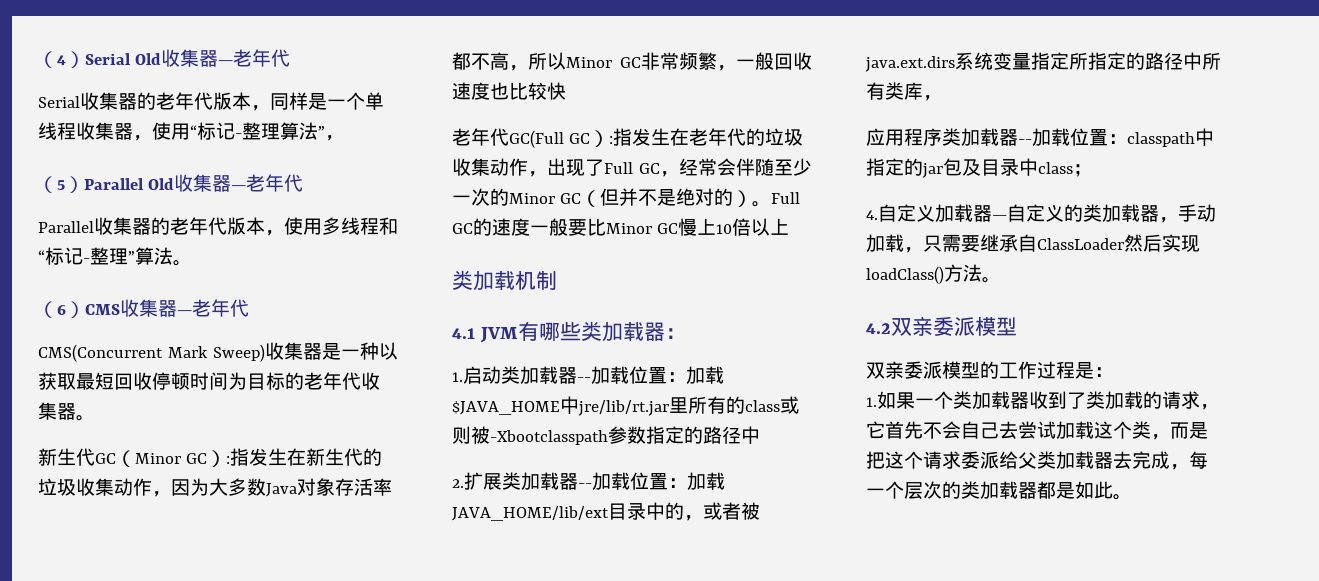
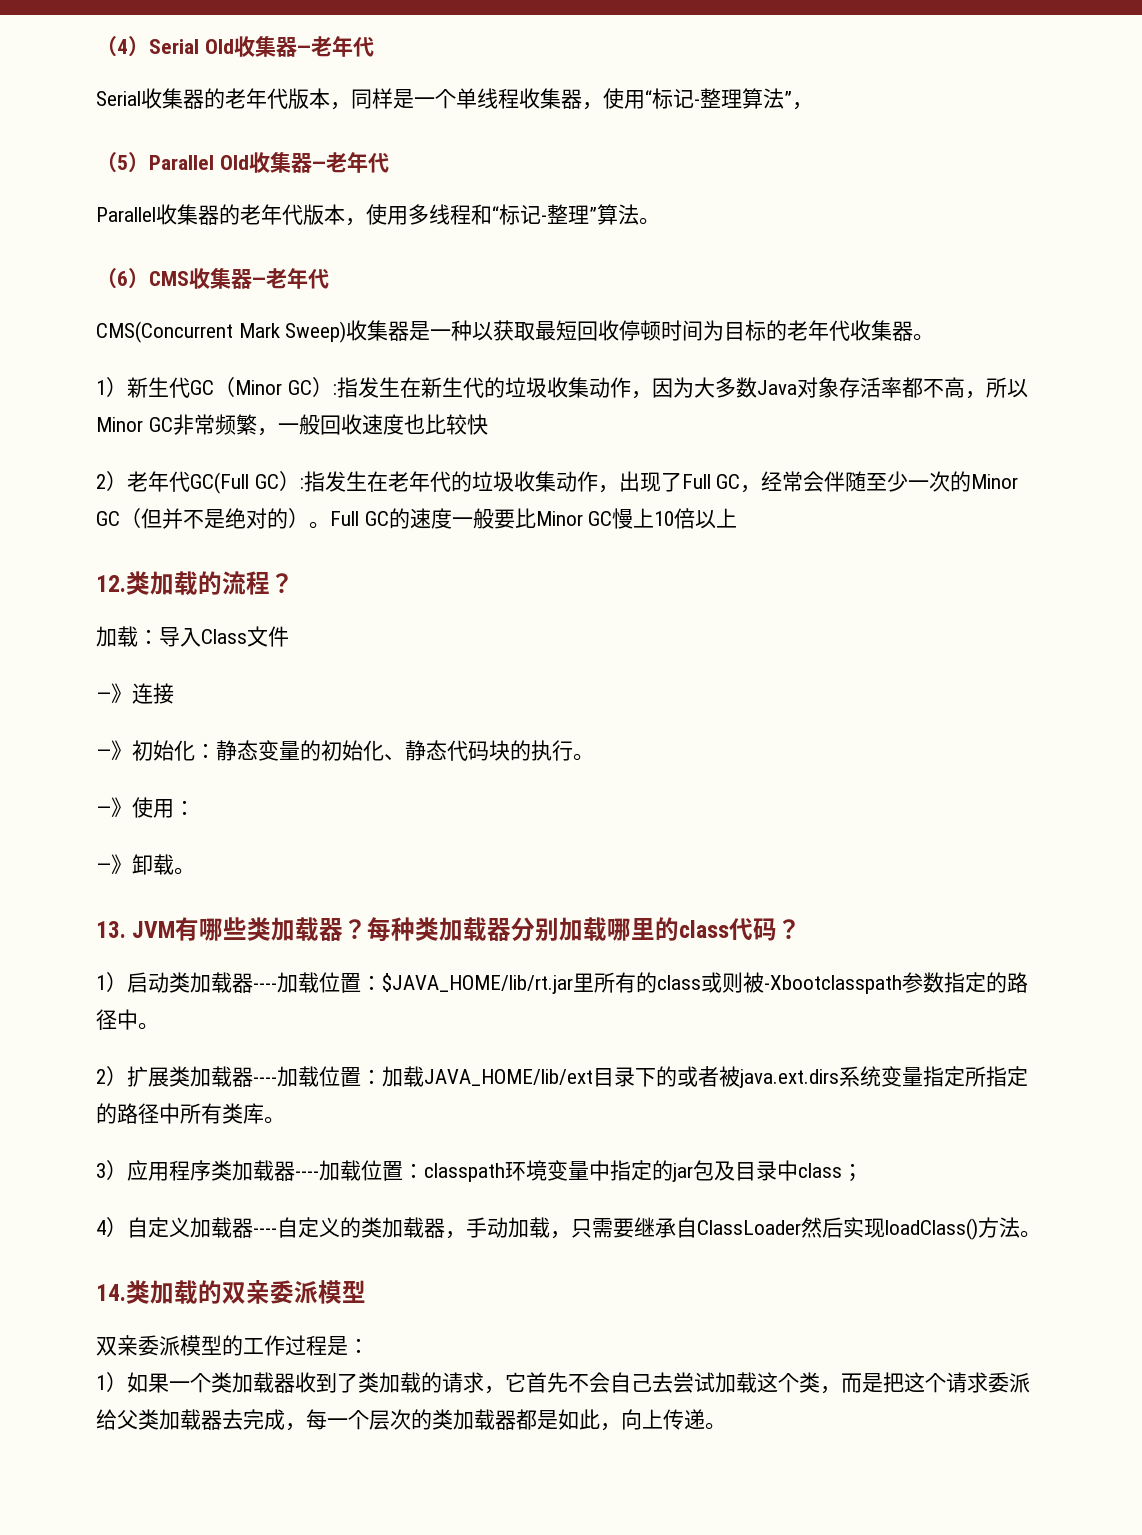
(95, 418) none -> [96,377,127,397] 1）
(566, 91) none -> [96,471,127,491] 2）
[452,270,557,291] [452,328,475,339] 类加载机制 // 4.1 -> [96,571,294,596] [96,626,289,647] [96,683,174,704] [96,740,594,761] [96,797,195,818] [96,854,195,875] [96,921,126,938] 12.类加载的流程？ // 加载：导入Class文件 // —》连接 // —》初始化：静态变量的初始化、静态代码块的执行。 // —》使用： // —》卸载。 // 13.
[664,328,686,339] [452,372,463,382] ： // 1. -> [343,917,802,942] [96,972,127,992] ？每种类加载器分别加载哪里的class代码？ // 1）
[577,366,724,384] [452,396,669,416] --加载位置：加载$JAVA_HOME中jre/lib/rt.jar -> [253,972,573,994] ----加载位置：$JAVA_HOME/lib/rt.jar
[452,479,464,488] // 2. -> [138,1022,159,1030] [96,1066,127,1086] 。 // 2）
[578,483,592,488] -- -> [253,1077,277,1084] ----
[646,502,703,521] 中的， -> [635,1066,677,1087] 下的
[923,95,942,101] ， // -> [264,1116,285,1124] [96,1160,127,1180] 。 // 3）
[1018,139,1032,144] -- -> [295,1171,319,1178] ----
(1195, 139) none -> [505,1160,589,1181] 环境变量
[866,210,878,220] 4. -> [96,1217,127,1237] 4）
[992,215,1007,220] — -> [253,1228,277,1235] ----
[866,323,891,334] 4.2 -> [96,1280,222,1305] 14.类加载的
[866,397,877,407] 1. -> [96,1372,127,1392] 1）
(1113, 490) none -> [600,1409,705,1431] ，向上传递

